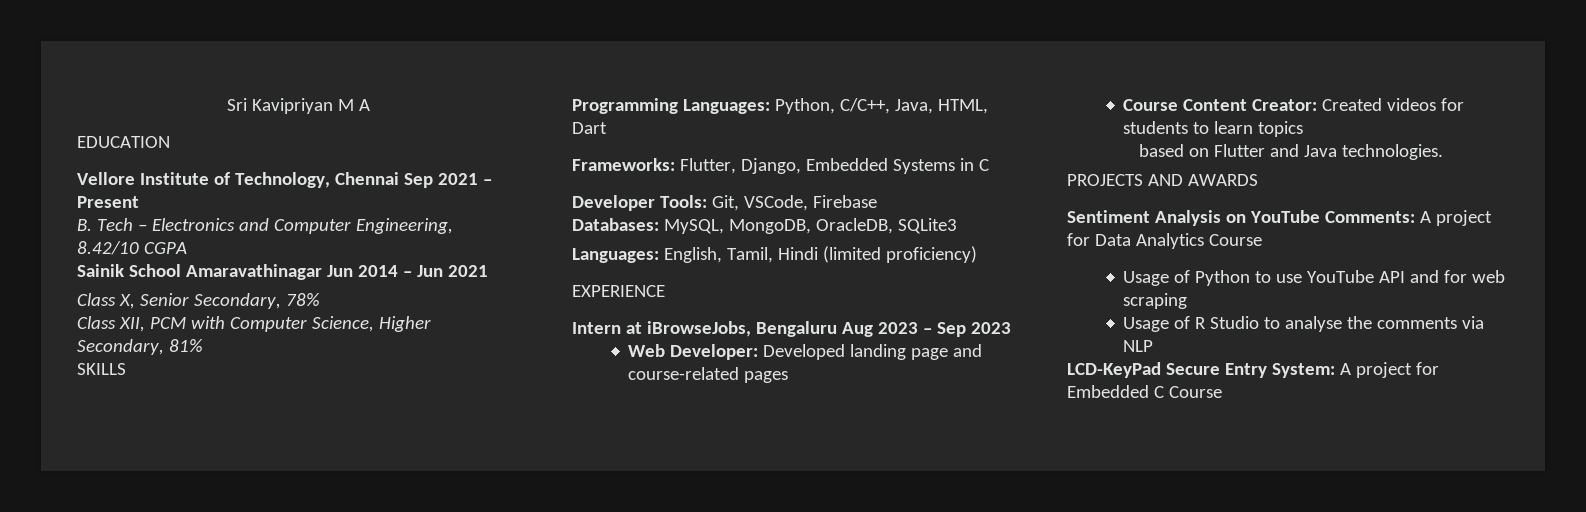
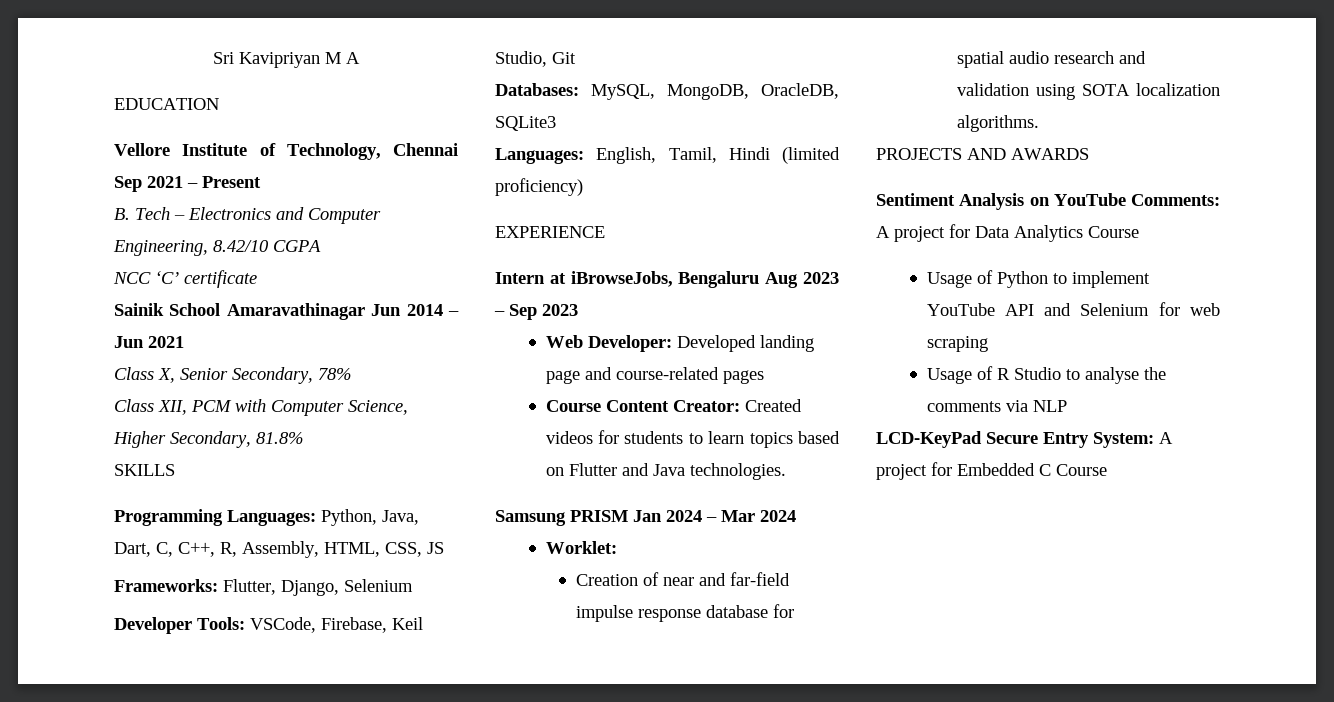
(187, 248) none -> [113,270,257,288] // NCC ‘C’ certificate
[168,339,203,352] 81% -> [256,432,303,444] 81.8%
[839,98,988,114] [572,122,607,134] [572,158,989,174] [572,195,877,211] C/C++, Java, HTML, Dart // Frameworks: Flutter, Django, Embedded Systems in C // Developer Tools: Git, VSCode, Firebase -> [382,510,419,525] [114,541,444,558] [114,579,413,596] [114,617,423,634] [495,51,576,67] Java, Dart, C, C++, R, Assembly, HTML, CSS, JS // Frameworks: Flutter, Django, Selenium // Developer Tools: VSCode, Firebase, Keil Studio, Git
(1304, 129) // -> (793, 440) none
(1444, 152) none -> [495,510,796,526] [545,541,617,554] [575,572,790,586] [575,604,794,622] [956,51,1146,68] [956,83,1220,100] [956,115,1039,132] // Samsung PRISM Jan 2024 – Mar 2024 // Worklet: // Creation of near and far-field impulse response database for spatial audio research and validation using SOTA localization algorithms.
[1276,274,1303,283] use -> [1071,271,1150,288] implement
(1440, 276) none -> [1080,303,1150,316] Selenium

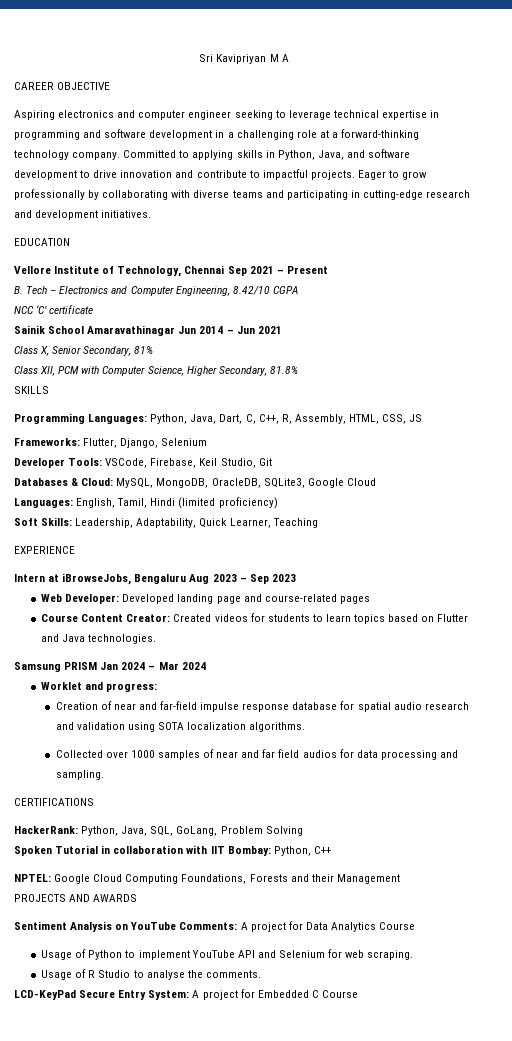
(360, 58) none -> [14,82,111,90] [14,110,440,120] [14,129,420,140] [14,149,411,160] [14,169,428,180] [14,189,471,200] [14,210,152,220] // CAREER OBJECTIVE // Aspiring electronics and computer engineer seeking to leverage technical expertise in programming and software development in a challenging role at a forward-thinking technology company. Committed to applying skills in Python, Java, and software development to drive innovation and contribute to impactful projects. Eager to grow professionally by collaborating with diverse teams and participating in cutting-edge research and development initiatives.
[318,368,351,380] 78% -> [134,346,154,354] 81%
[495,83,839,100] [495,116,556,131] Databases: MySQL, MongoDB, OracleDB, SQLite3 -> [14,478,376,488] Databases & Cloud: MySQL, MongoDB, OracleDB, SQLite3, Google Cloud
(583, 187) none -> [14,517,318,528] // Soft Skills: Leadership, Adaptability, Quick Learner, Teaching
[545,541,617,554] Worklet: -> [41,682,158,692] Worklet and progress:
(1039, 123) none -> [55,749,458,760] [55,770,104,780] [14,798,94,806] [14,826,303,836] [14,845,331,856] [14,874,400,884] // Collected over 1000 samples of near and far field audios for data processing and sampling. // CERTIFICATIONS // HackerRank: Python, Java, SQL, GoLang, Problem Solving // Spoken Tutorial in collaboration with IIT Bombay: Python, C++ // NPTEL: Google Cloud Computing Foundations, Forests and their Management
[926,336,988,352] scraping -> [367,950,414,960] scraping.
[926,400,1067,412] comments via NLP -> [205,970,261,978] comments.

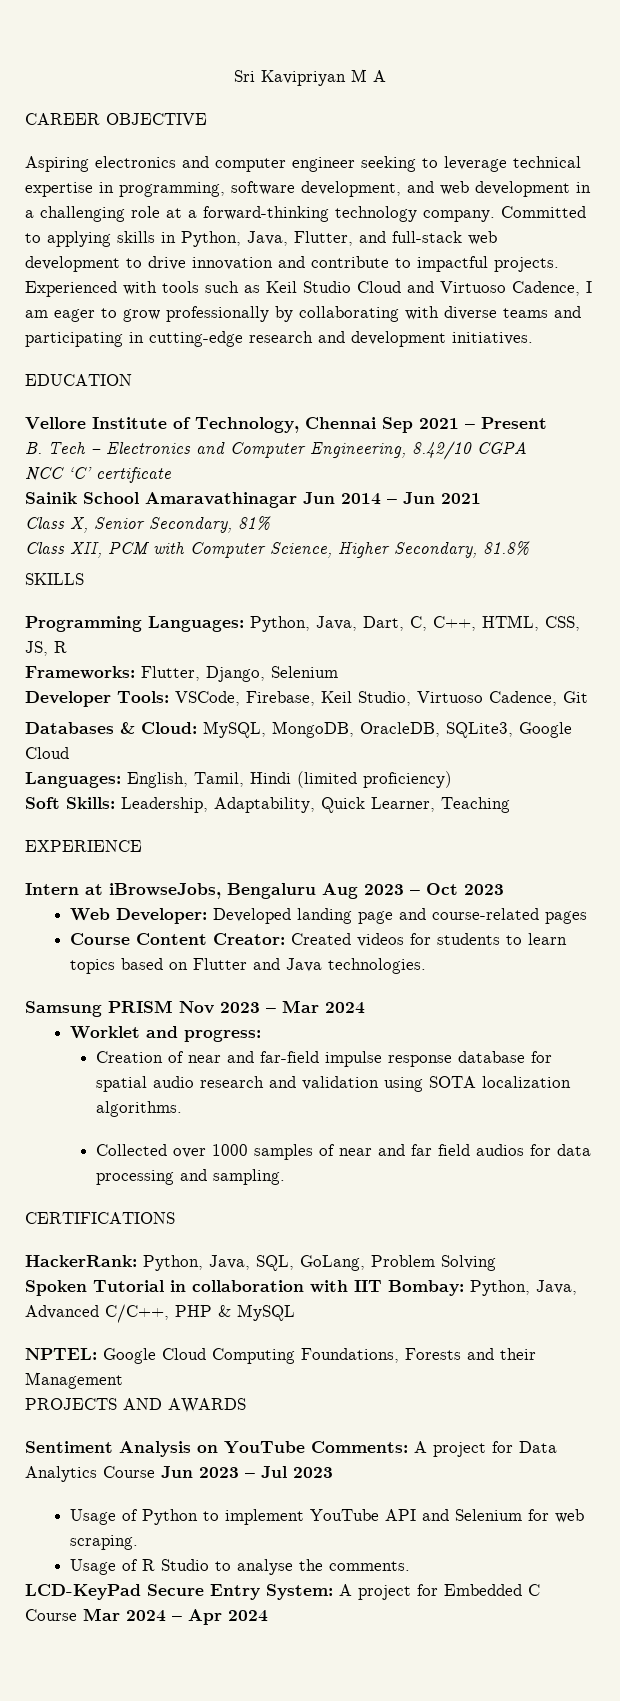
[14,129,147,140] programming and software -> [119,181,469,197] programming, software development, and web
[346,149,411,158] and software -> [294,231,497,246] Flutter, and full-stack web
[357,170,386,180] Eager -> [25,281,592,297] [25,309,95,322] Experienced with tools such as Keil Studio Cloud and Virtuoso Cadence, I am eager
[281,414,423,424] R, Assembly, HTML, CSS, JS -> [482,615,580,631] [25,641,67,656] HTML, CSS, JS, R
(256, 463) none -> [417,691,557,706] Virtuoso Cadence,
[249,574,269,584] Sep -> [426,883,458,895] Oct
[100,662,146,670] Jan 2024 -> [179,1001,260,1014] Nov 2023
[313,846,331,854] C++ -> [536,1280,577,1295] [25,1304,295,1323] Java, Advanced C/C++, PHP & MySQL
(416, 926) none -> [161,1466,333,1478] Jun 2023 – Jul 2023
(358, 994) none -> [83,1608,268,1625] Mar 2024 – Apr 2024

